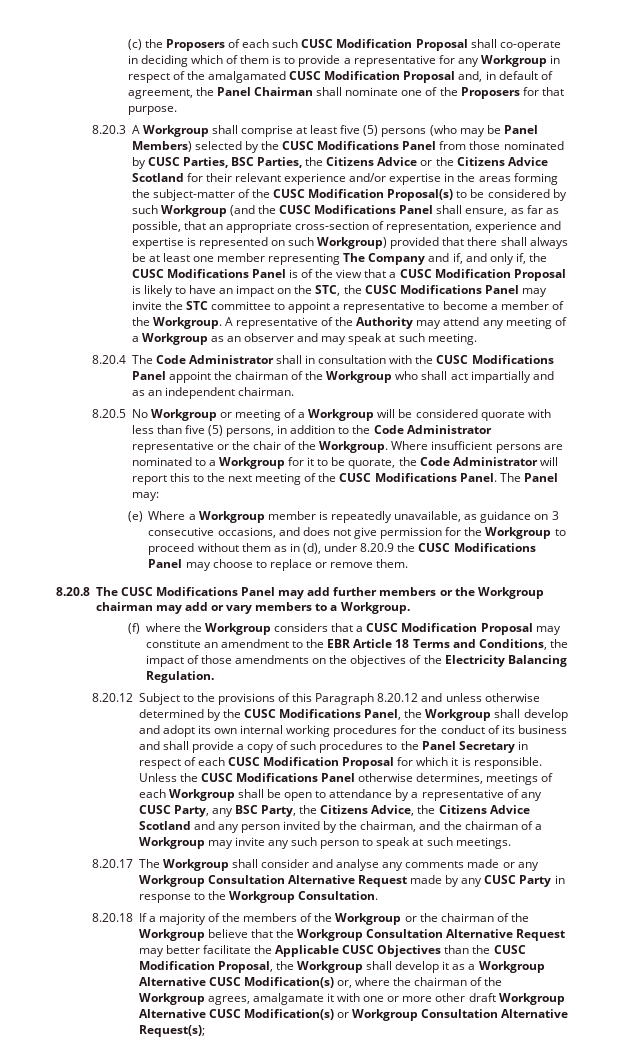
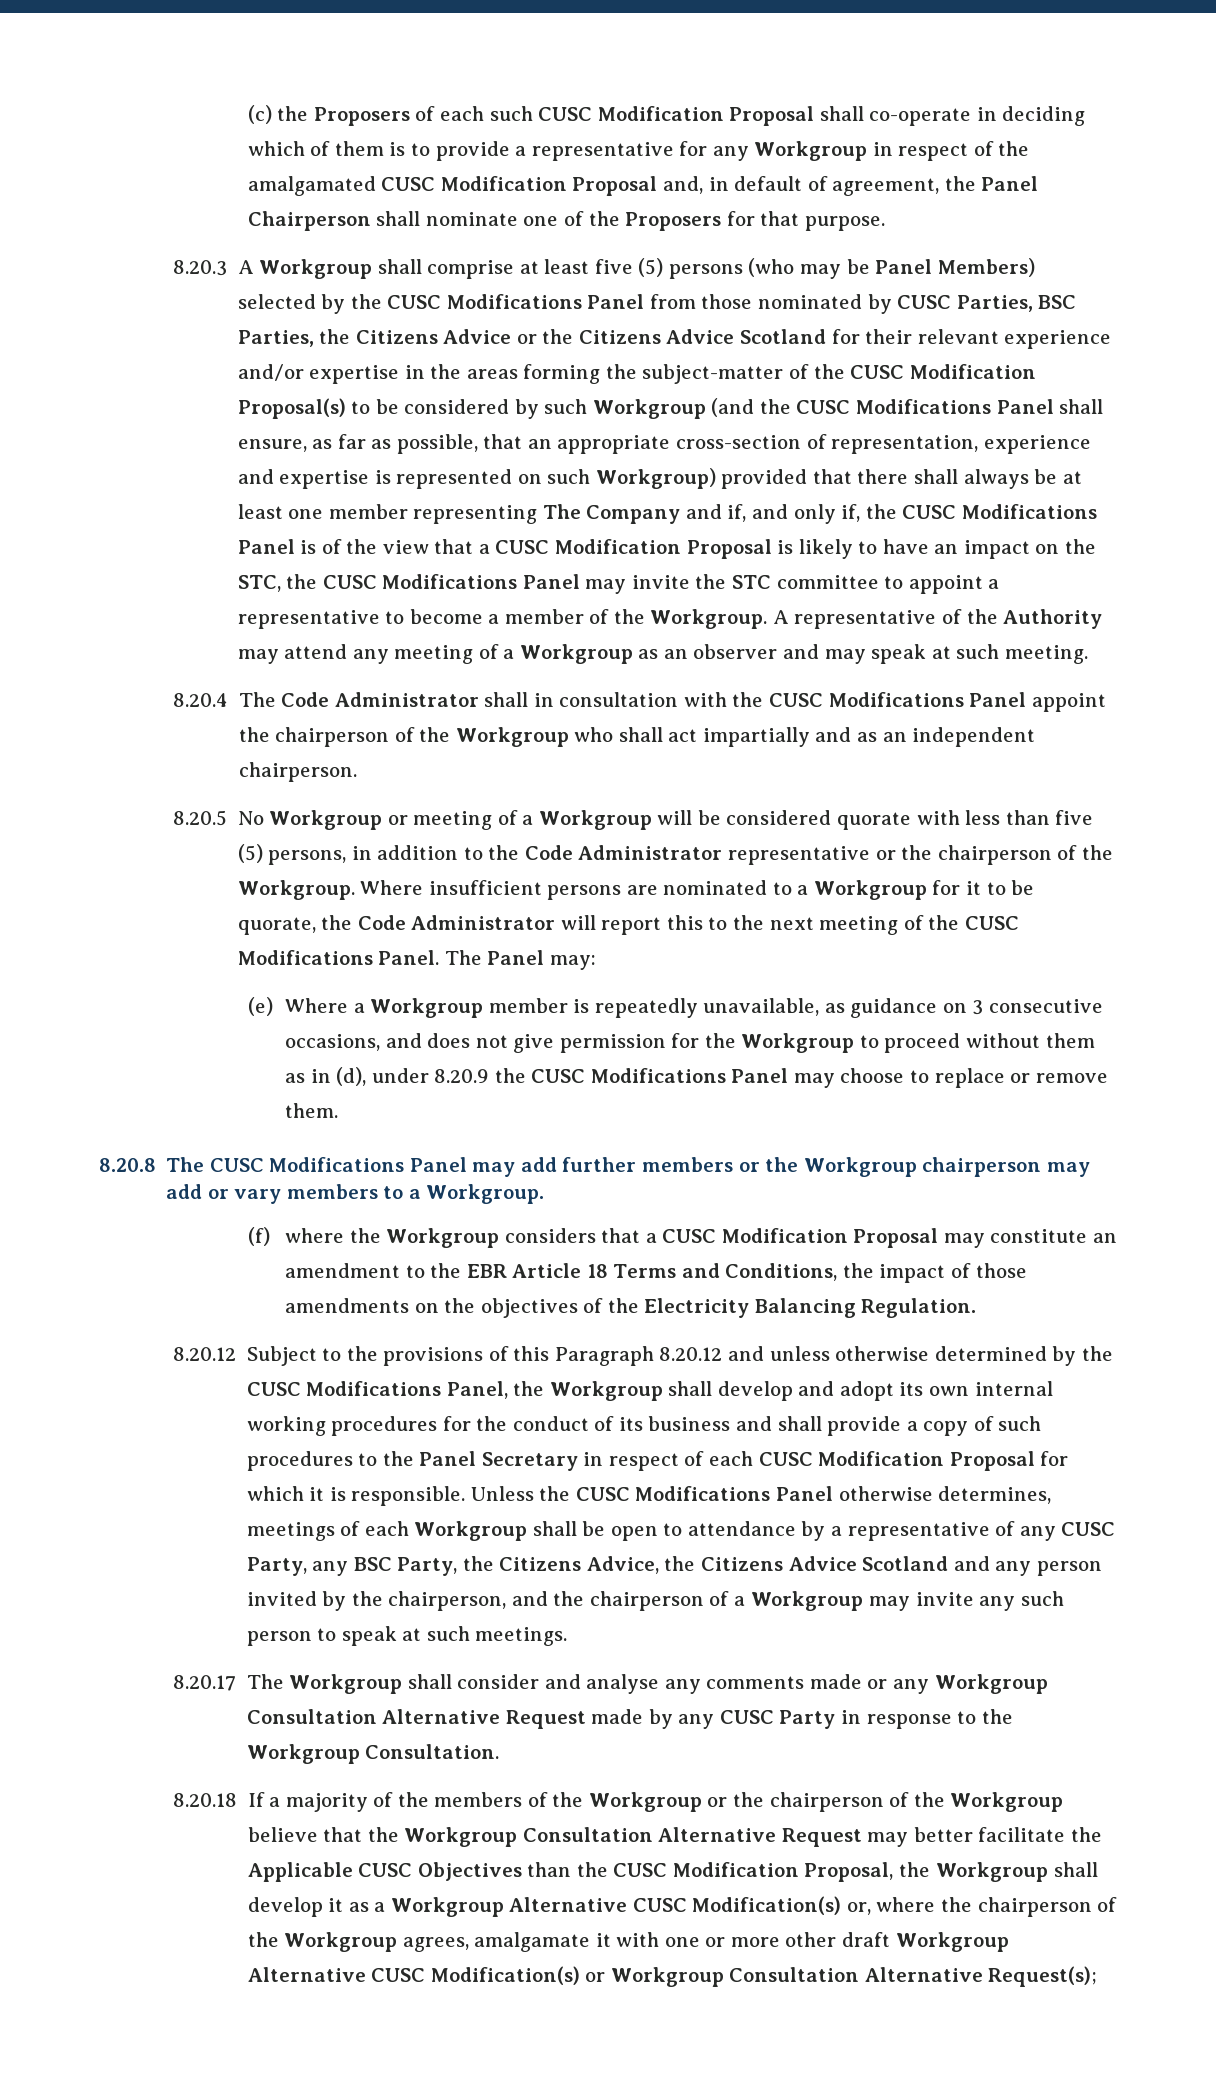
[254,87,314,96] Chairman -> [247,211,371,231] Chairperson
[234,371,288,380] chairman -> [275,727,390,747] chairperson
[237,387,294,396] chairman. -> [238,762,357,782] chairperson.
[252,441,281,450] chair -> [937,845,1052,865] chairperson
[95,602,153,611] chairman -> [922,1157,1042,1177] chairperson
[360,821,417,832] chairman, -> [388,1591,507,1611] chairperson,
[464,821,518,830] chairman -> [589,1591,704,1611] chairperson
[440,913,494,922] chairman -> [769,1792,884,1812] chairperson
[414,977,468,986] chairman -> [977,1897,1092,1917] chairperson

